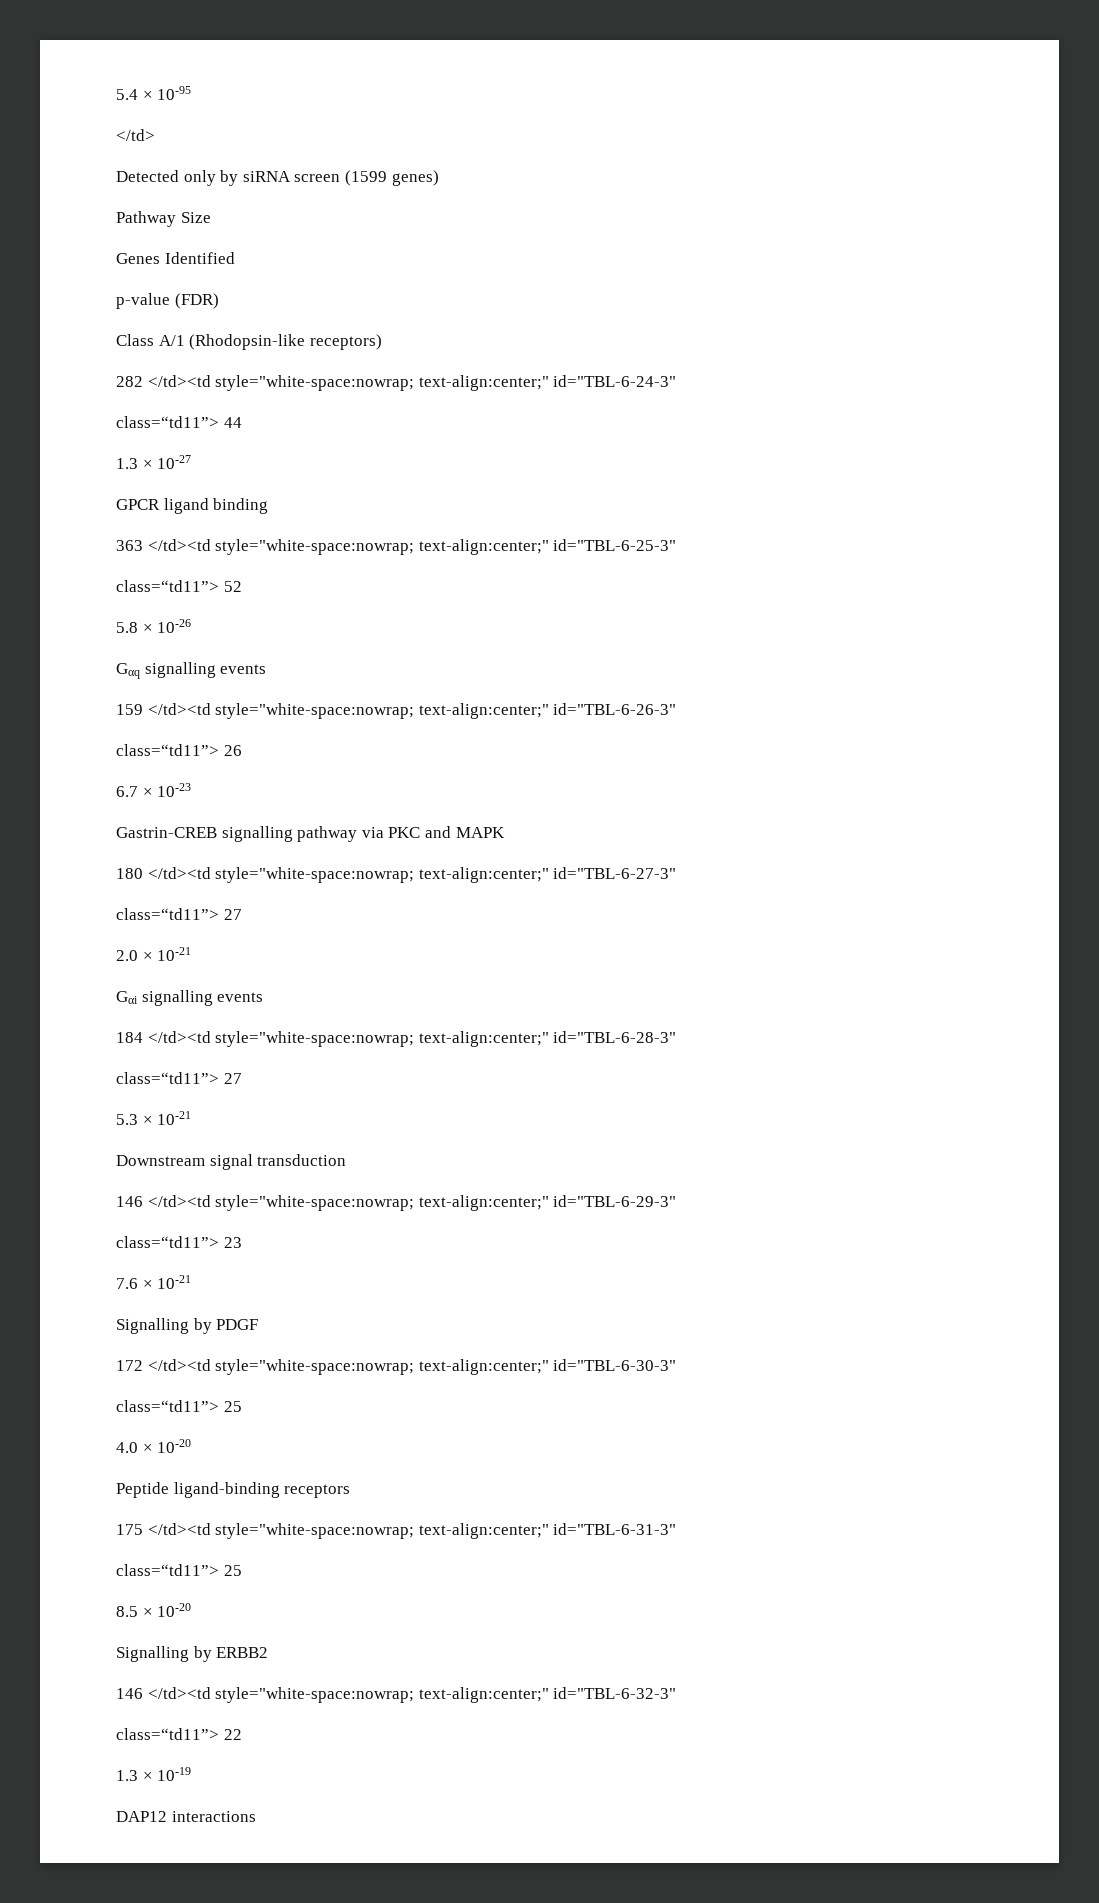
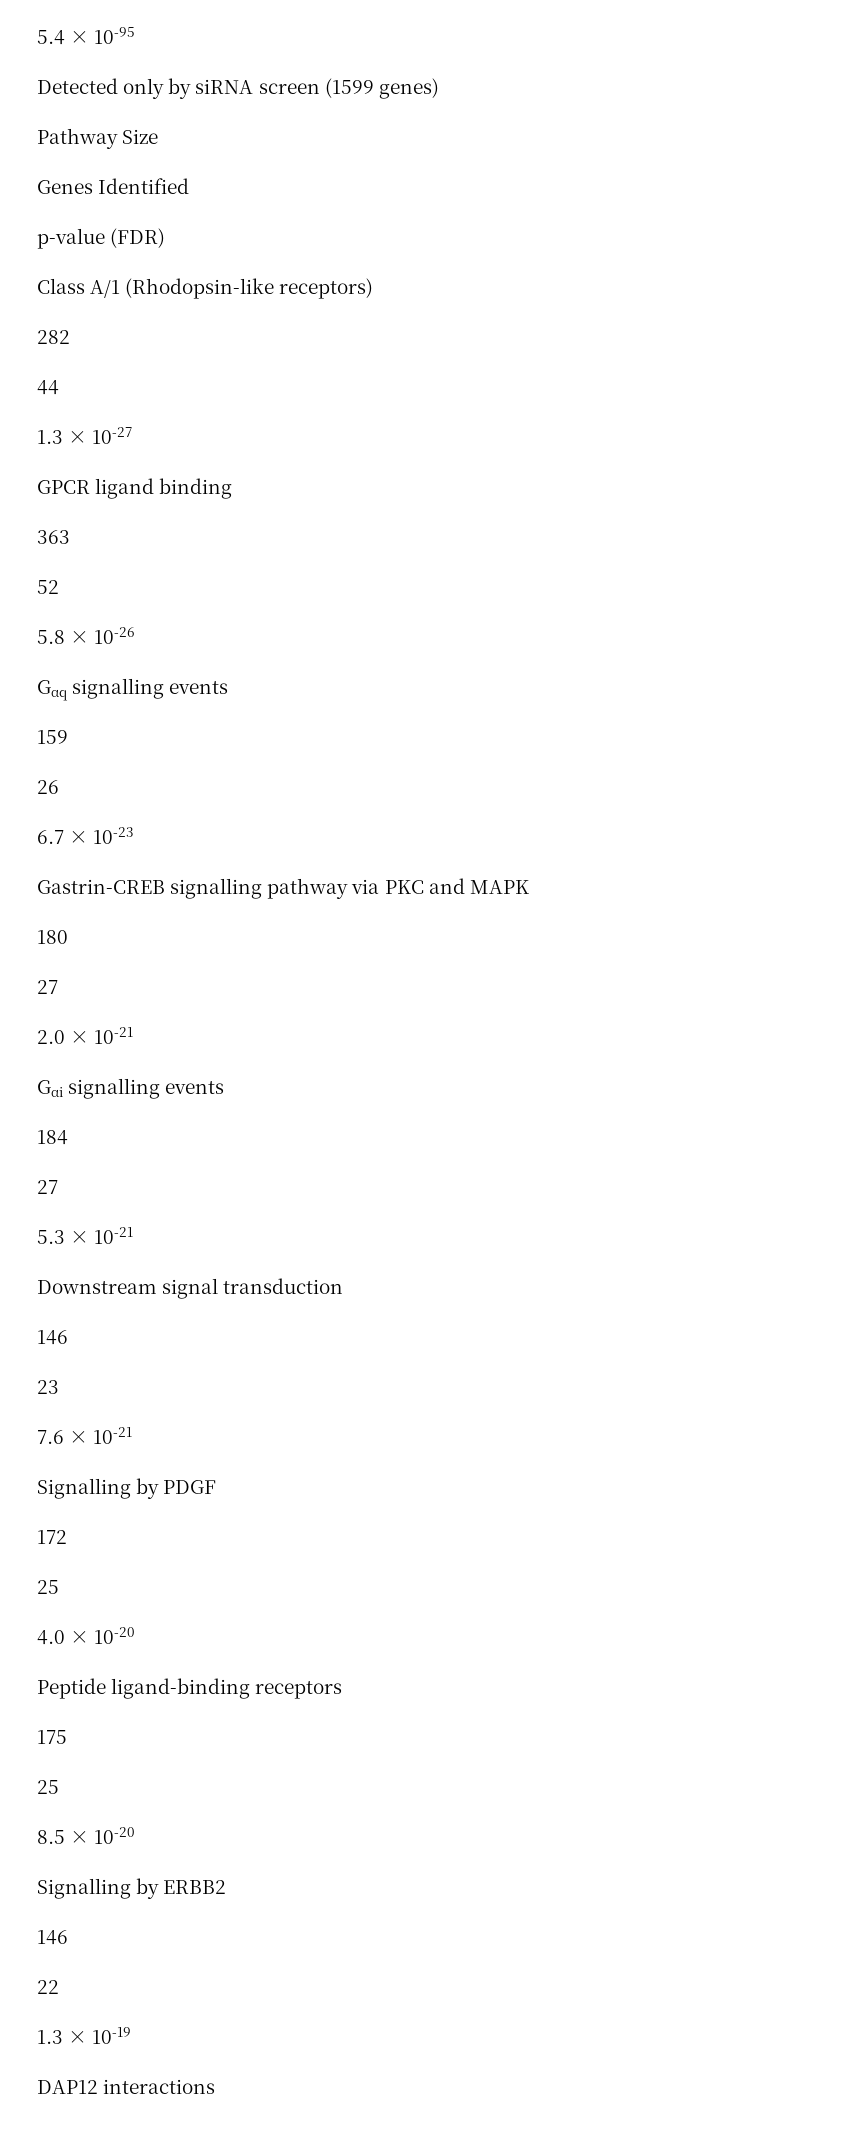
[116,129,155,141] // </td> -> (136, 35) none
[147,375,677,391] [116,416,219,428] </td><td style="white-space:nowrap; text-align:center;" id="TBL-6-24-3" // class=“td11”> -> (70, 337) //
[147,539,677,555] [116,580,219,592] </td><td style="white-space:nowrap; text-align:center;" id="TBL-6-25-3" // class=“td11”> -> (70, 537) //
[147,703,677,719] [116,744,219,756] </td><td style="white-space:nowrap; text-align:center;" id="TBL-6-26-3" // class=“td11”> -> (68, 737) //
[147,867,677,883] [116,908,219,920] </td><td style="white-space:nowrap; text-align:center;" id="TBL-6-27-3" // class=“td11”> -> (68, 937) //
[147,1031,677,1047] [116,1072,219,1084] </td><td style="white-space:nowrap; text-align:center;" id="TBL-6-28-3" // class=“td11”> -> (68, 1137) //
[147,1195,677,1211] [116,1236,219,1248] </td><td style="white-space:nowrap; text-align:center;" id="TBL-6-29-3" // class=“td11”> -> (68, 1337) //
[147,1359,677,1375] [116,1400,219,1412] </td><td style="white-space:nowrap; text-align:center;" id="TBL-6-30-3" // class=“td11”> -> (67, 1537) //
[147,1523,677,1539] [116,1564,219,1576] </td><td style="white-space:nowrap; text-align:center;" id="TBL-6-31-3" // class=“td11”> -> (67, 1737) //
[147,1687,677,1703] [116,1728,219,1740] </td><td style="white-space:nowrap; text-align:center;" id="TBL-6-32-3" // class=“td11”> -> (68, 1937) //

